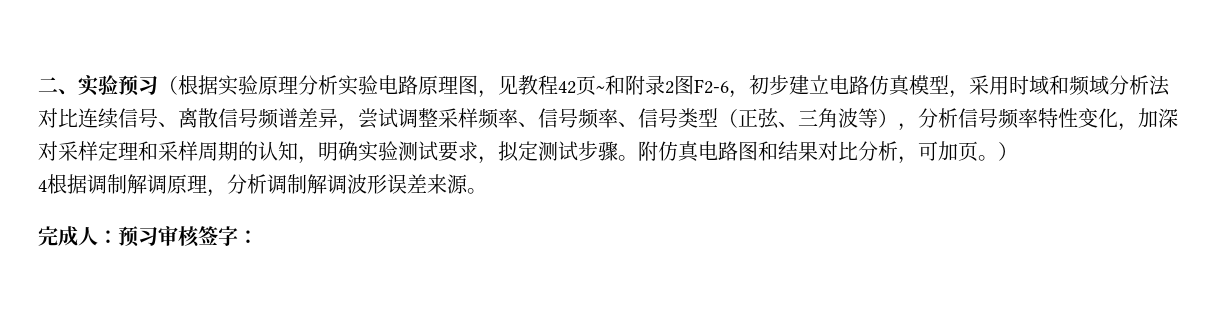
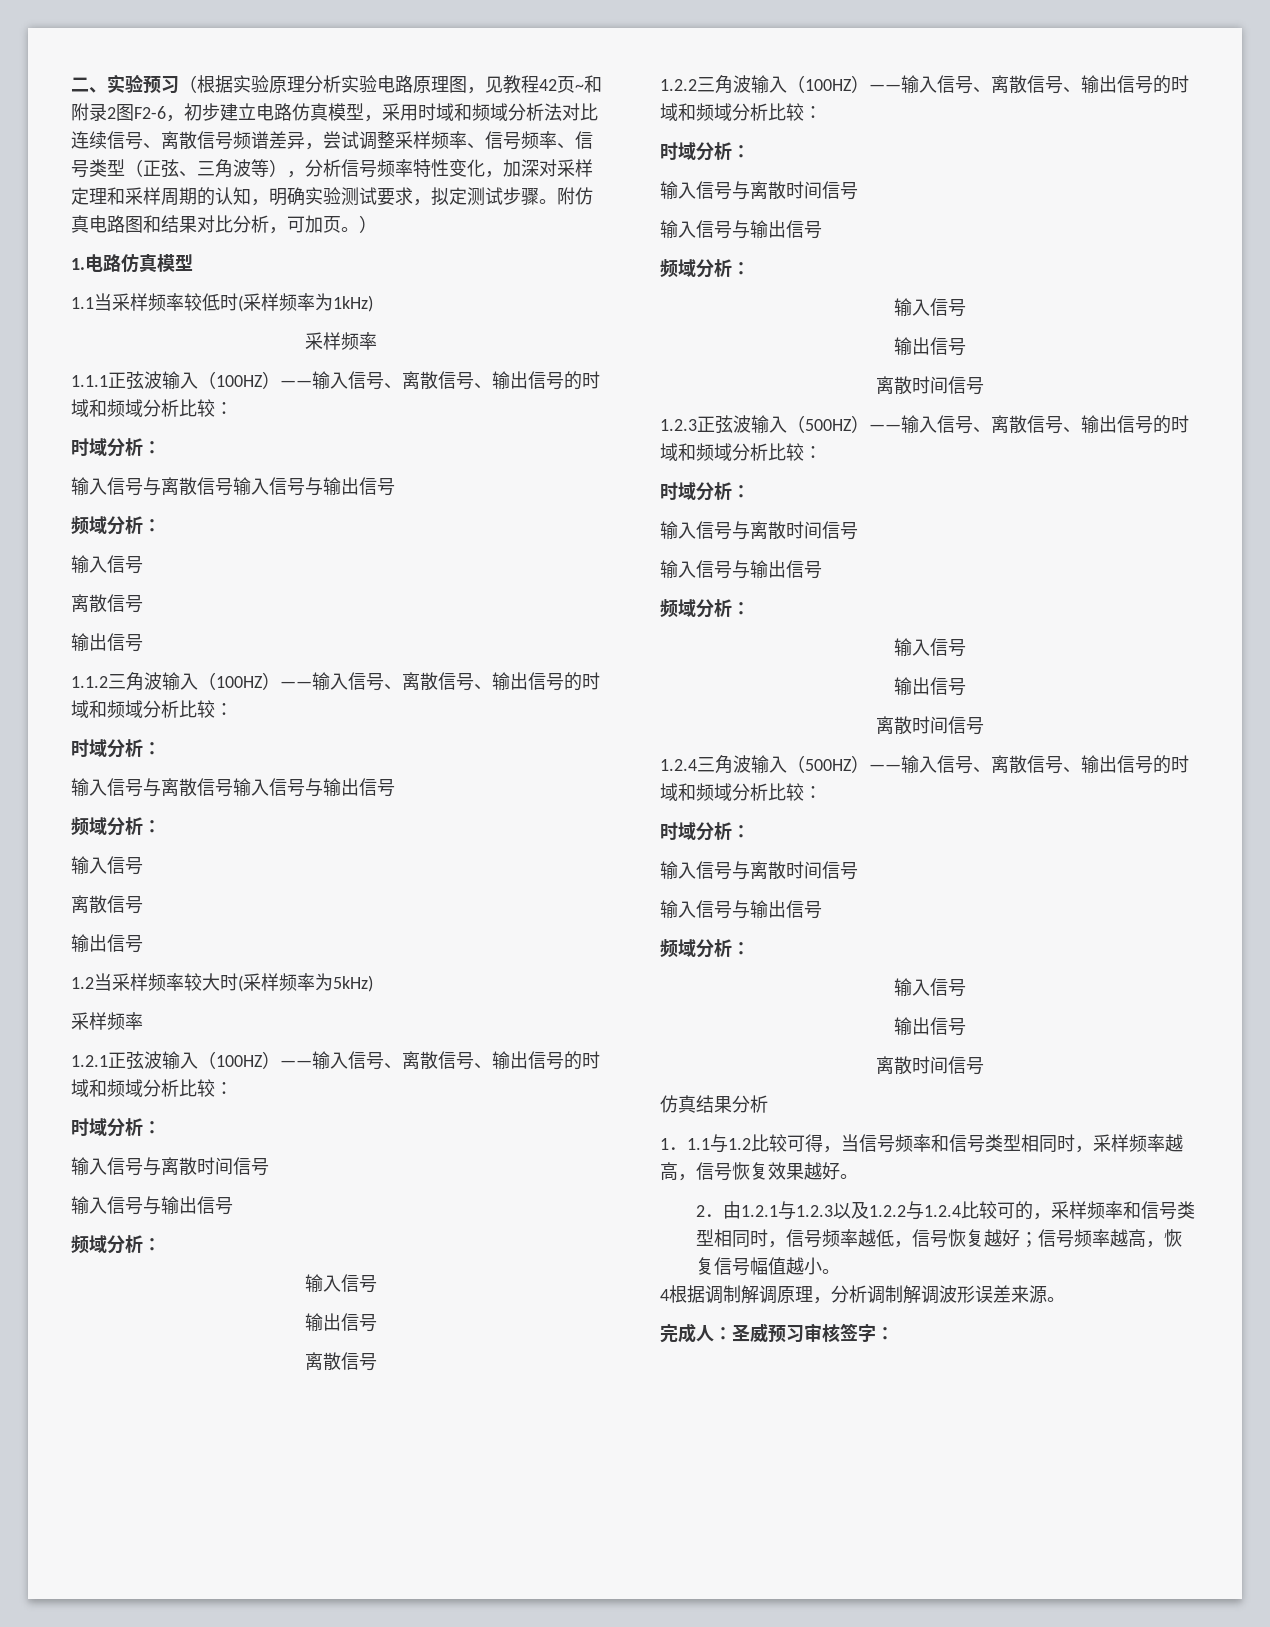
(1018, 151) none -> [71,254,193,273] [71,293,373,312] [304,332,377,350] [71,371,600,390] [71,399,233,417] [71,438,161,457] [71,477,395,496] [71,516,161,535] [71,555,143,574] [71,594,143,613] [71,633,143,652] [71,672,600,691] [71,700,233,718] [71,739,161,758] [71,778,395,797] [71,817,161,836] [71,856,143,875] [71,895,143,914] [71,934,143,953] [71,973,373,992] [71,1012,143,1030] [71,1051,600,1070] [71,1079,233,1097] [71,1118,161,1137] [71,1157,269,1176] [71,1196,233,1215] [71,1235,161,1254] [304,1274,377,1293] [304,1313,377,1332] [304,1352,377,1371] [660,75,1189,94] [660,103,822,121] [660,142,750,161] [660,181,858,200] [660,220,822,239] [660,259,750,278] [893,298,966,317] [893,337,966,356] [875,376,984,395] [660,415,1189,434] [660,443,822,461] [660,482,750,501] [660,521,858,540] [660,560,822,579] [660,599,750,618] [893,638,966,657] [893,677,966,696] [875,716,984,735] [660,755,1189,774] [660,783,822,801] [660,822,750,841] [660,861,858,880] [660,900,822,919] [660,939,750,958] [893,978,966,997] [893,1017,966,1036] [875,1056,984,1075] [660,1095,768,1113] [660,1134,1183,1153] [660,1162,858,1181] [695,1201,1195,1220] [695,1229,1182,1248] [695,1257,840,1276] // 1.电路仿真模型 // 1.1当采样频率较低时(采样频率为1kHz) // 采样频率 // 1.1.1正弦波输入（100HZ）——输入信号、离散信号、输出信号的时域和频域分析比较： // 时域分析： // 输入信号与离散信号输入信号与输出信号 // 频域分析： // 输入信号 // 离散信号 // 输出信号 // 1.1.2三角波输入（100HZ）——输入信号、离散信号、输出信号的时域和频域分析比较： // 时域分析： // 输入信号与离散信号输入信号与输出信号 // 频域分析： // 输入信号 // 离散信号 // 输出信号 // 1.2当采样频率较大时(采样频率为5kHz) // 采样频率 // 1.2.1正弦波输入（100HZ）——输入信号、离散信号、输出信号的时域和频域分析比较： // 时域分析： // 输入信号与离散时间信号 // 输入信号与输出信号 // 频域分析： // 输入信号 // 输出信号 // 离散信号 // 1.2.2三角波输入（100HZ）——输入信号、离散信号、输出信号的时域和频域分析比较： // 时域分析： // 输入信号与离散时间信号 // 输入信号与输出信号 // 频域分析： // 输入信号 // 输出信号 // 离散时间信号 // 1.2.3正弦波输入（500HZ）——输入信号、离散信号、输出信号的时域和频域分析比较： // 时域分析： // 输入信号与离散时间信号 // 输入信号与输出信号 // 频域分析： // 输入信号 // 输出信号 // 离散时间信号 // 1.2.4三角波输入（500HZ）——输入信号、离散信号、输出信号的时域和频域分析比较： // 时域分析： // 输入信号与离散时间信号 // 输入信号与输出信号 // 频域分析： // 输入信号 // 输出信号 // 离散时间信号 // 仿真结果分析 // 1．1.1与1.2比较可得，当信号频率和信号类型相同时，采样频率越高，信号恢复效果越好。 // 2．由1.2.1与1.2.3以及1.2.2与1.2.4比较可的，采样频率和信号类型相同时，信号频率越低，信号恢复越好；信号频率越高，恢复信号幅值越小。
(118, 237) none -> [732,1323,768,1342] 圣威

